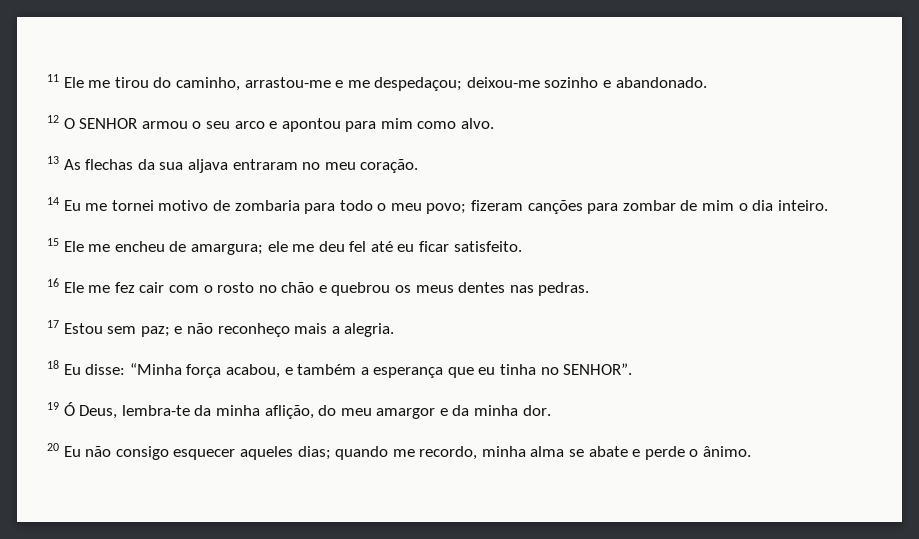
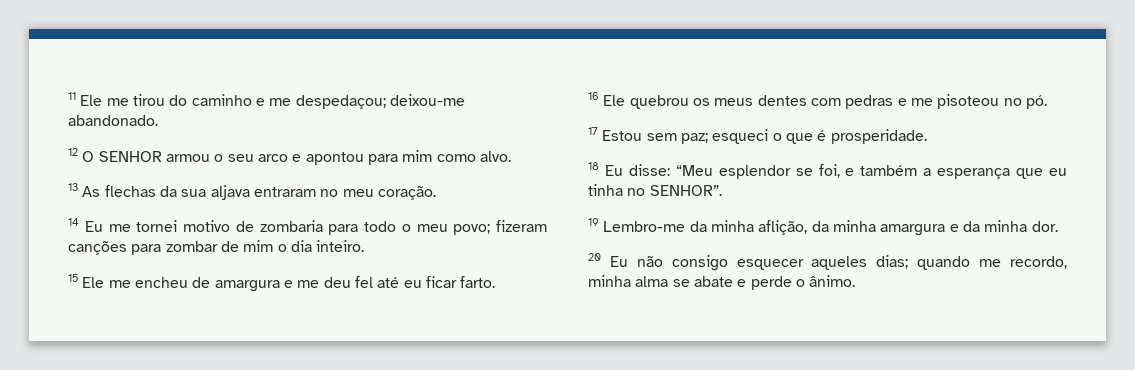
[175,77,331,91] caminho, arrastou-me -> [191,94,252,106] caminho
[544,77,612,88] sozinho e -> (465, 100) none
[190,241,288,255] amargura; ele -> [214,280,293,292] amargura e
[453,241,522,252] satisfeito. -> [460,276,496,288] farto.
[88,282,590,296] [47,320,395,337] me fez cair com o rosto no chão e quebrou os meus dentes nas pedras. // 17 Estou sem paz; e não reconheço mais a alegria. -> [629,94,1047,109] [588,127,927,144] quebrou os meus dentes com pedras e me pisoteou no pó. // 17 Estou sem paz; esqueci o que é prosperidade.
[129,363,280,378] “Minha força acabou, -> [675,164,840,179] “Meu esplendor se foi,
[63,402,436,419] Ó Deus, lembra-te da minha aflição, do meu amargor -> [603,220,946,236] Lembro-me da minha aflição, da minha amargura

